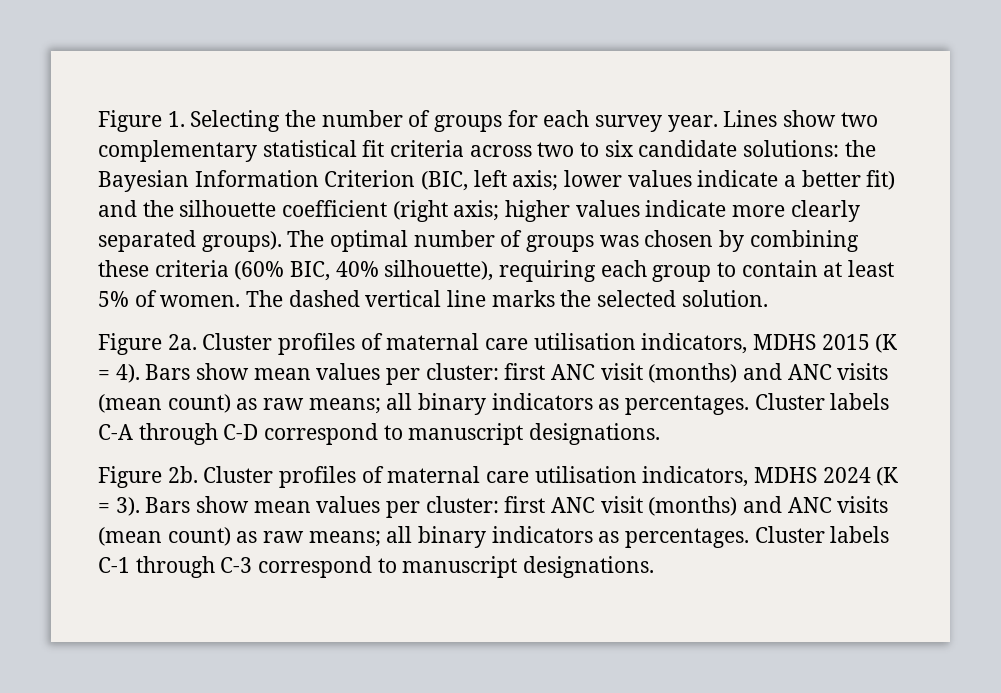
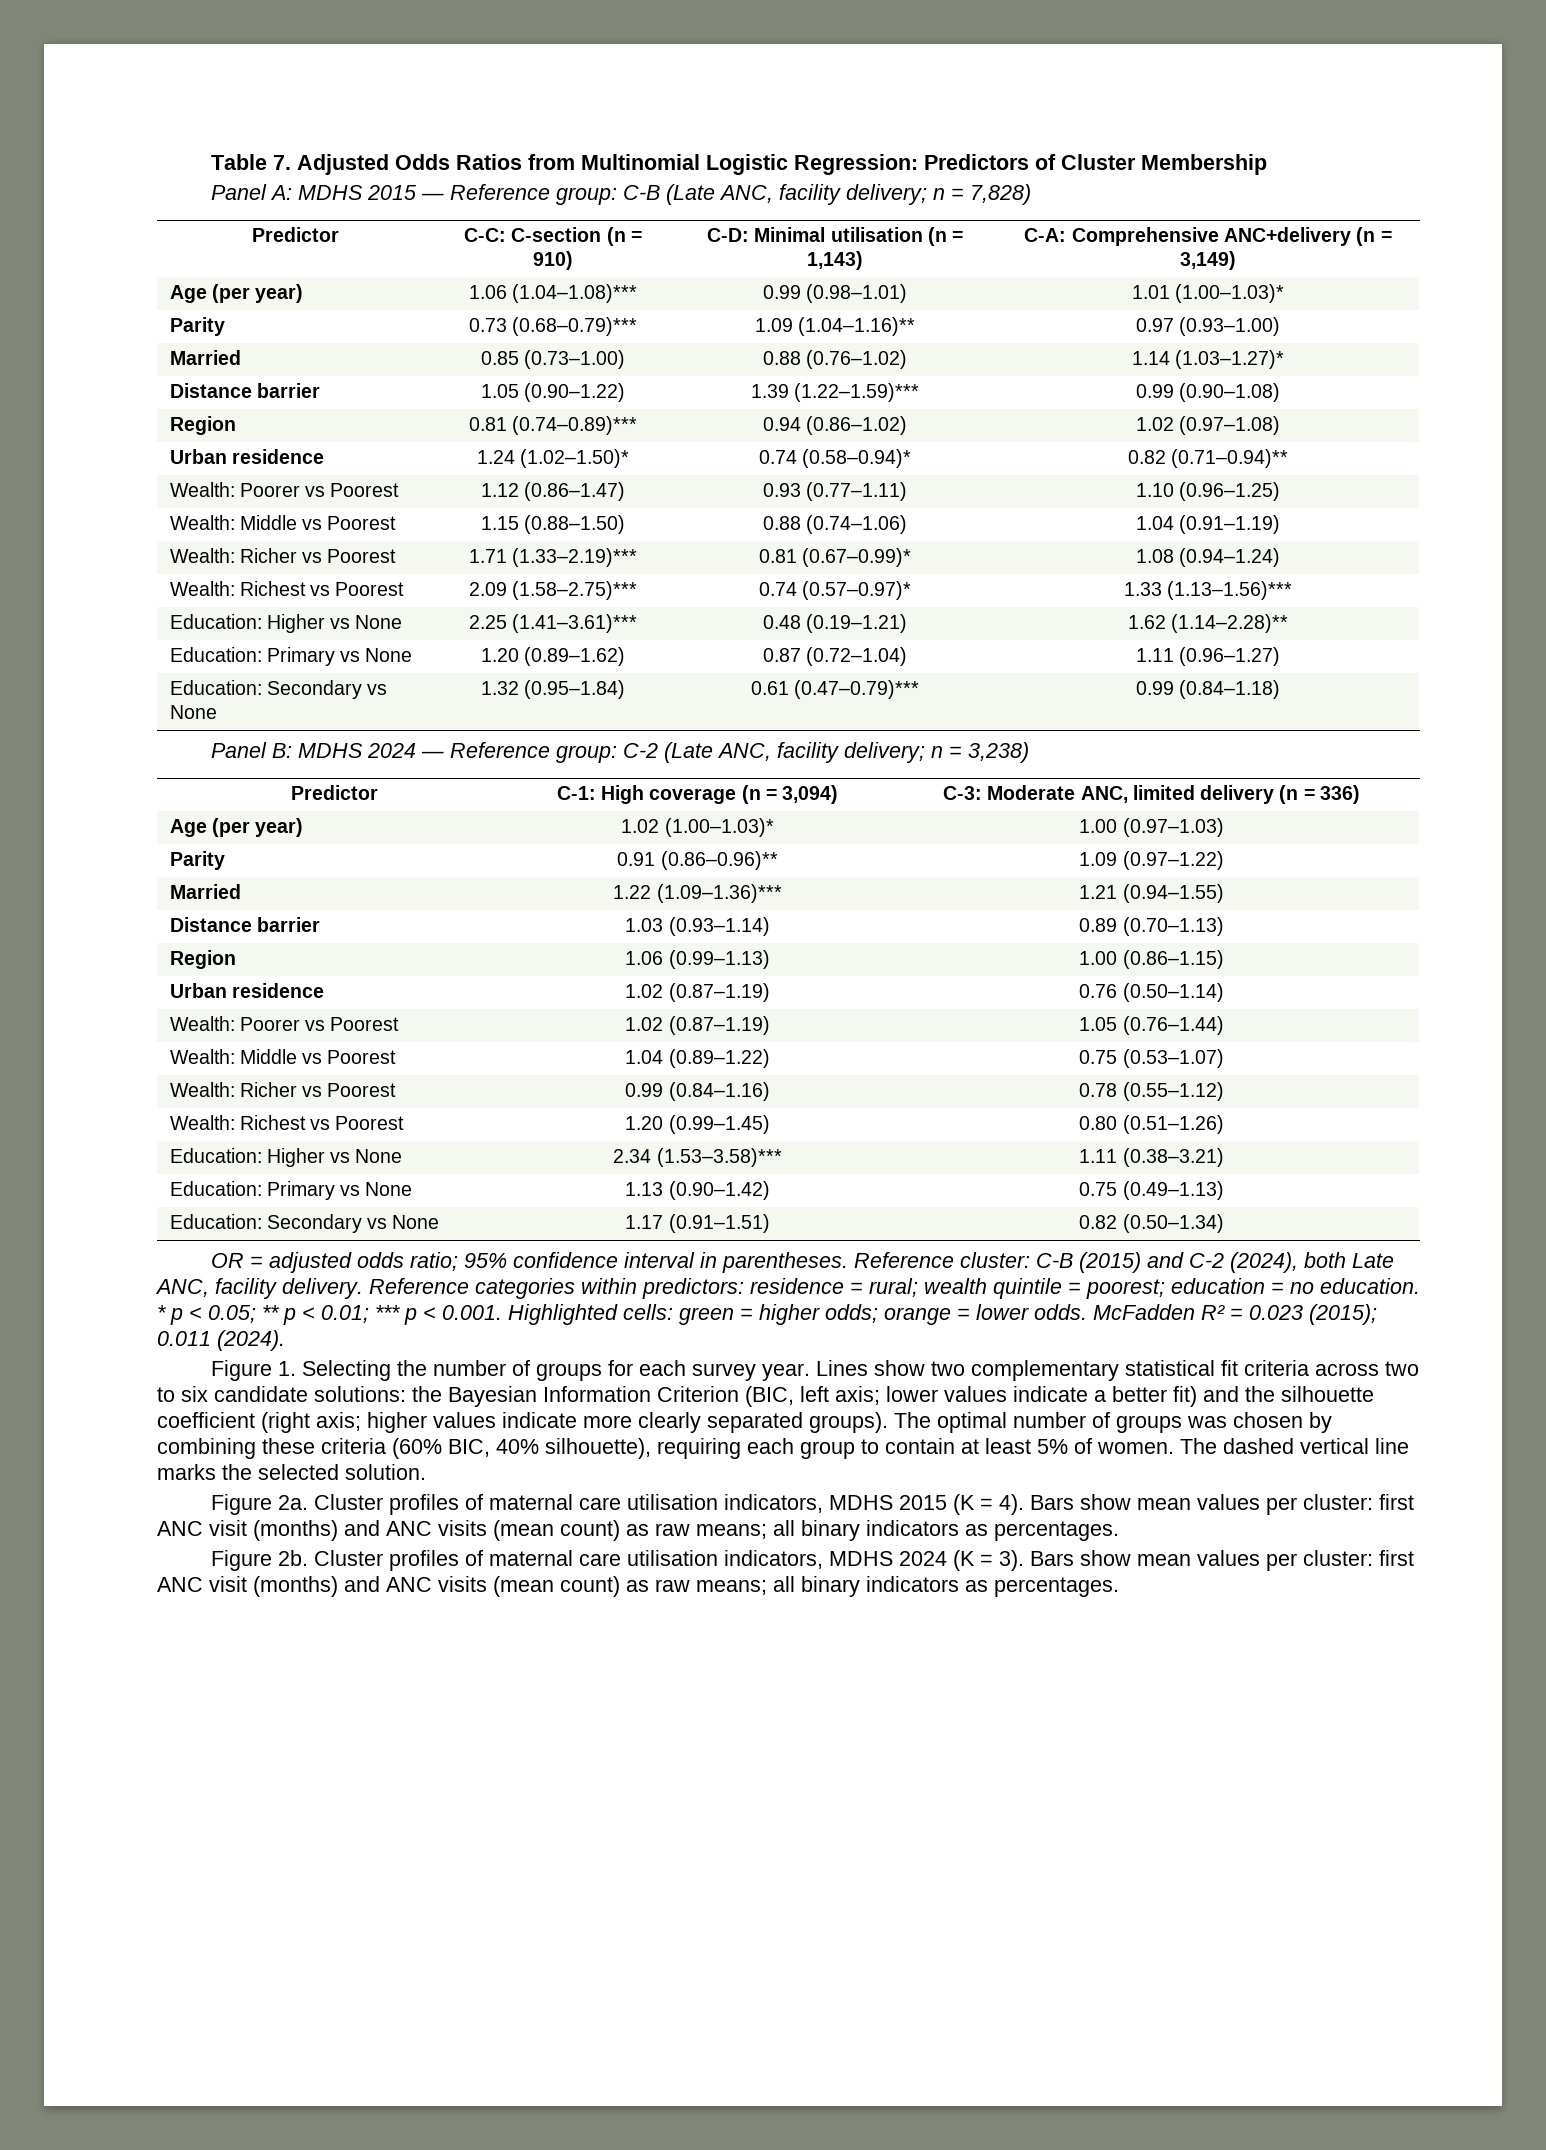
(98, 121) none -> [211,154,1268,175] [211,184,1032,205] [251,227,339,242] [464,227,642,246] [533,251,573,270] [706,227,964,246] [806,251,863,270] [1024,227,1392,246] [1180,251,1236,270] [169,284,304,303] [468,284,638,303] [762,284,908,303] [1131,284,1285,303] [169,317,225,336] [468,317,638,336] [754,317,916,336] [1135,317,1281,336] [169,350,241,365] [480,350,626,369] [762,350,908,369] [1131,350,1285,369] [169,383,320,398] [480,383,626,402] [750,383,920,402] [1135,383,1281,402] [169,416,236,435] [468,416,638,435] [762,416,908,435] [1135,416,1281,435] [169,449,324,464] [476,449,630,468] [758,449,912,468] [1127,449,1289,468] [169,482,400,497] [480,482,626,501] [762,482,908,501] [1135,482,1281,501] [169,515,397,530] [480,515,626,534] [762,515,908,534] [1135,515,1281,534] [169,548,397,563] [468,548,638,567] [758,548,912,567] [1135,548,1281,567] [169,581,405,596] [468,581,638,600] [758,581,912,600] [1123,581,1293,600] [169,614,403,633] [468,614,638,633] [762,614,908,633] [1127,614,1289,633] [169,647,413,666] [480,647,626,666] [762,647,908,666] [1135,647,1281,666] [169,680,388,699] [169,705,217,719] [480,680,626,699] [750,680,920,699] [1135,680,1281,699] [211,742,1030,763] [291,785,378,800] [556,785,839,804] [943,785,1360,804] [169,818,304,837] [621,818,774,837] [1079,818,1224,837] [169,851,225,870] [617,851,778,870] [1079,851,1224,870] [169,884,241,899] [613,884,782,903] [1079,884,1224,903] [169,917,320,932] [625,917,770,936] [1079,917,1224,936] [169,950,236,969] [625,950,770,969] [1079,950,1224,969] [169,983,324,998] [625,983,770,1002] [1079,983,1224,1002] [169,1016,400,1031] [625,1016,770,1035] [1079,1016,1224,1035] [169,1049,397,1064] [625,1049,770,1068] [1079,1049,1224,1068] [169,1082,397,1097] [625,1082,770,1101] [1079,1082,1224,1101] [169,1115,405,1130] [625,1115,770,1134] [1079,1115,1224,1134] [169,1148,403,1167] [613,1148,782,1167] [1079,1148,1224,1167] [169,1181,413,1200] [625,1181,770,1200] [1079,1181,1224,1200] [169,1214,440,1233] [625,1214,770,1233] [1079,1214,1224,1233] [211,1252,1395,1273] [155,1278,1420,1299] [157,1304,1377,1325] [157,1330,285,1351] Table 7. Adjusted Odds Ratios from Multinomial Logistic Regression: Predictors of Cluster Membership // Panel A: MDHS 2015 — Reference group: C-B (Late ANC, facility delivery; n = 7,828) // Predictor | C-C: C-section (n = 910) | C-D: Minimal utilisation (n = 1,143) | C-A: Comprehensive ANC+delivery (n = 3,149) // Age (per year) | 1.06 (1.04–1.08)*** | 0.99 (0.98–1.01) | 1.01 (1.00–1.03)* // Parity | 0.73 (0.68–0.79)*** | 1.09 (1.04–1.16)** | 0.97 (0.93–1.00) // Married | 0.85 (0.73–1.00) | 0.88 (0.76–1.02) | 1.14 (1.03–1.27)* // Distance barrier | 1.05 (0.90–1.22) | 1.39 (1.22–1.59)*** | 0.99 (0.90–1.08) // Region | 0.81 (0.74–0.89)*** | 0.94 (0.86–1.02) | 1.02 (0.97–1.08) // Urban residence | 1.24 (1.02–1.50)* | 0.74 (0.58–0.94)* | 0.82 (0.71–0.94)** // Wealth: Poorer vs Poorest | 1.12 (0.86–1.47) | 0.93 (0.77–1.11) | 1.10 (0.96–1.25) // Wealth: Middle vs Poorest | 1.15 (0.88–1.50) | 0.88 (0.74–1.06) | 1.04 (0.91–1.19) // Wealth: Richer vs Poorest | 1.71 (1.33–2.19)*** | 0.81 (0.67–0.99)* | 1.08 (0.94–1.24) // Wealth: Richest vs Poorest | 2.09 (1.58–2.75)*** | 0.74 (0.57–0.97)* | 1.33 (1.13–1.56)*** // Education: Higher vs None | 2.25 (1.41–3.61)*** | 0.48 (0.19–1.21) | 1.62 (1.14–2.28)** // Education: Primary vs None | 1.20 (0.89–1.62) | 0.87 (0.72–1.04) | 1.11 (0.96–1.27) // Education: Secondary vs None | 1.32 (0.95–1.84) | 0.61 (0.47–0.79)*** | 0.99 (0.84–1.18) // Panel B: MDHS 2024 — Reference group: C-2 (Late ANC, facility delivery; n = 3,238) // Predictor | C-1: High coverage (n = 3,094) | C-3: Moderate ANC, limited delivery (n = 336) // Age (per year) | 1.02 (1.00–1.03)* | 1.00 (0.97–1.03) // Parity | 0.91 (0.86–0.96)** | 1.09 (0.97–1.22) // Married | 1.22 (1.09–1.36)*** | 1.21 (0.94–1.55) // Distance barrier | 1.03 (0.93–1.14) | 0.89 (0.70–1.13) // Region | 1.06 (0.99–1.13) | 1.00 (0.86–1.15) // Urban residence | 1.02 (0.87–1.19) | 0.76 (0.50–1.14) // Wealth: Poorer vs Poorest | 1.02 (0.87–1.19) | 1.05 (0.76–1.44) // Wealth: Middle vs Poorest | 1.04 (0.89–1.22) | 0.75 (0.53–1.07) // Wealth: Richer vs Poorest | 0.99 (0.84–1.16) | 0.78 (0.55–1.12) // Wealth: Richest vs Poorest | 1.20 (0.99–1.45) | 0.80 (0.51–1.26) // Education: Higher vs None | 2.34 (1.53–3.58)*** | 1.11 (0.38–3.21) // Education: Primary vs None | 1.13 (0.90–1.42) | 0.75 (0.49–1.13) // Education: Secondary vs None | 1.17 (0.91–1.51) | 0.82 (0.50–1.34) // OR = adjusted odds ratio; 95% confidence interval in parentheses. Reference cluster: C-B (2015) and C-2 (2024), both Late ANC, facility delivery. Reference categories within predictors: residence = rural; wealth quintile = poorest; education = no education. * p < 0.05; ** p < 0.01; *** p < 0.001. Highlighted cells: green = higher odds; orange = lower odds. McFadden R² = 0.023 (2015); 0.011 (2024). //
[754,393,890,410] [98,423,661,445] Cluster labels C-A through C-D correspond to manuscript designations. -> (1119, 1531) none
[754,526,890,543] [98,556,655,578] Cluster labels C-1 through C-3 correspond to manuscript designations. -> (1119, 1587) none

